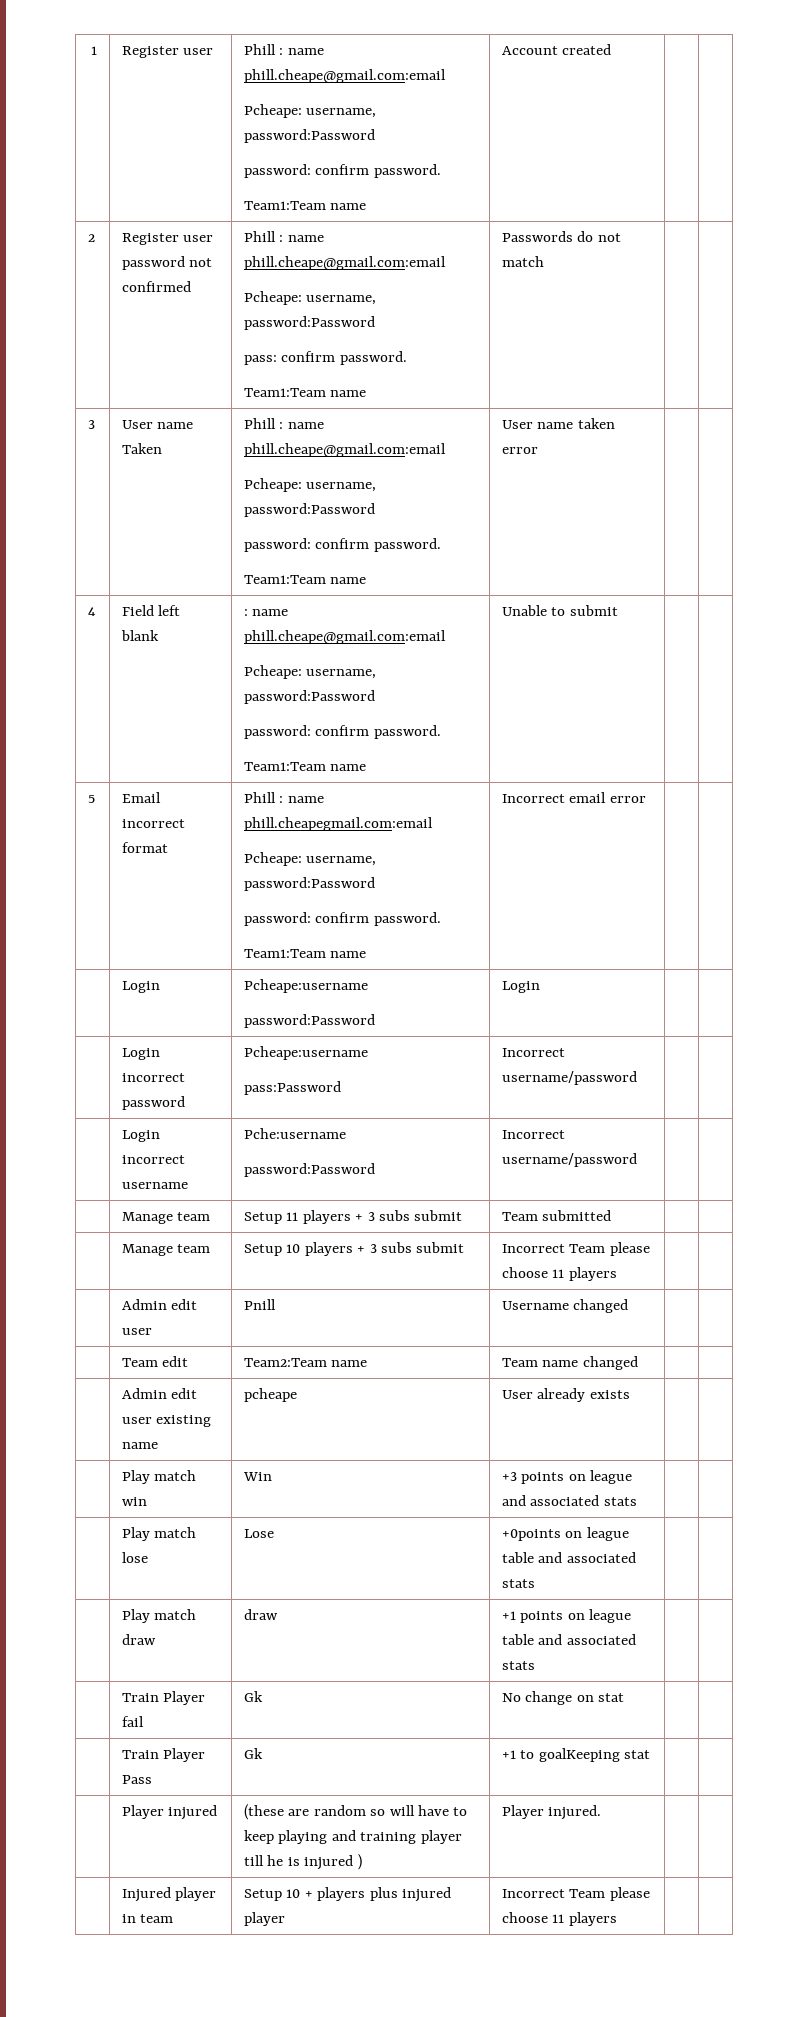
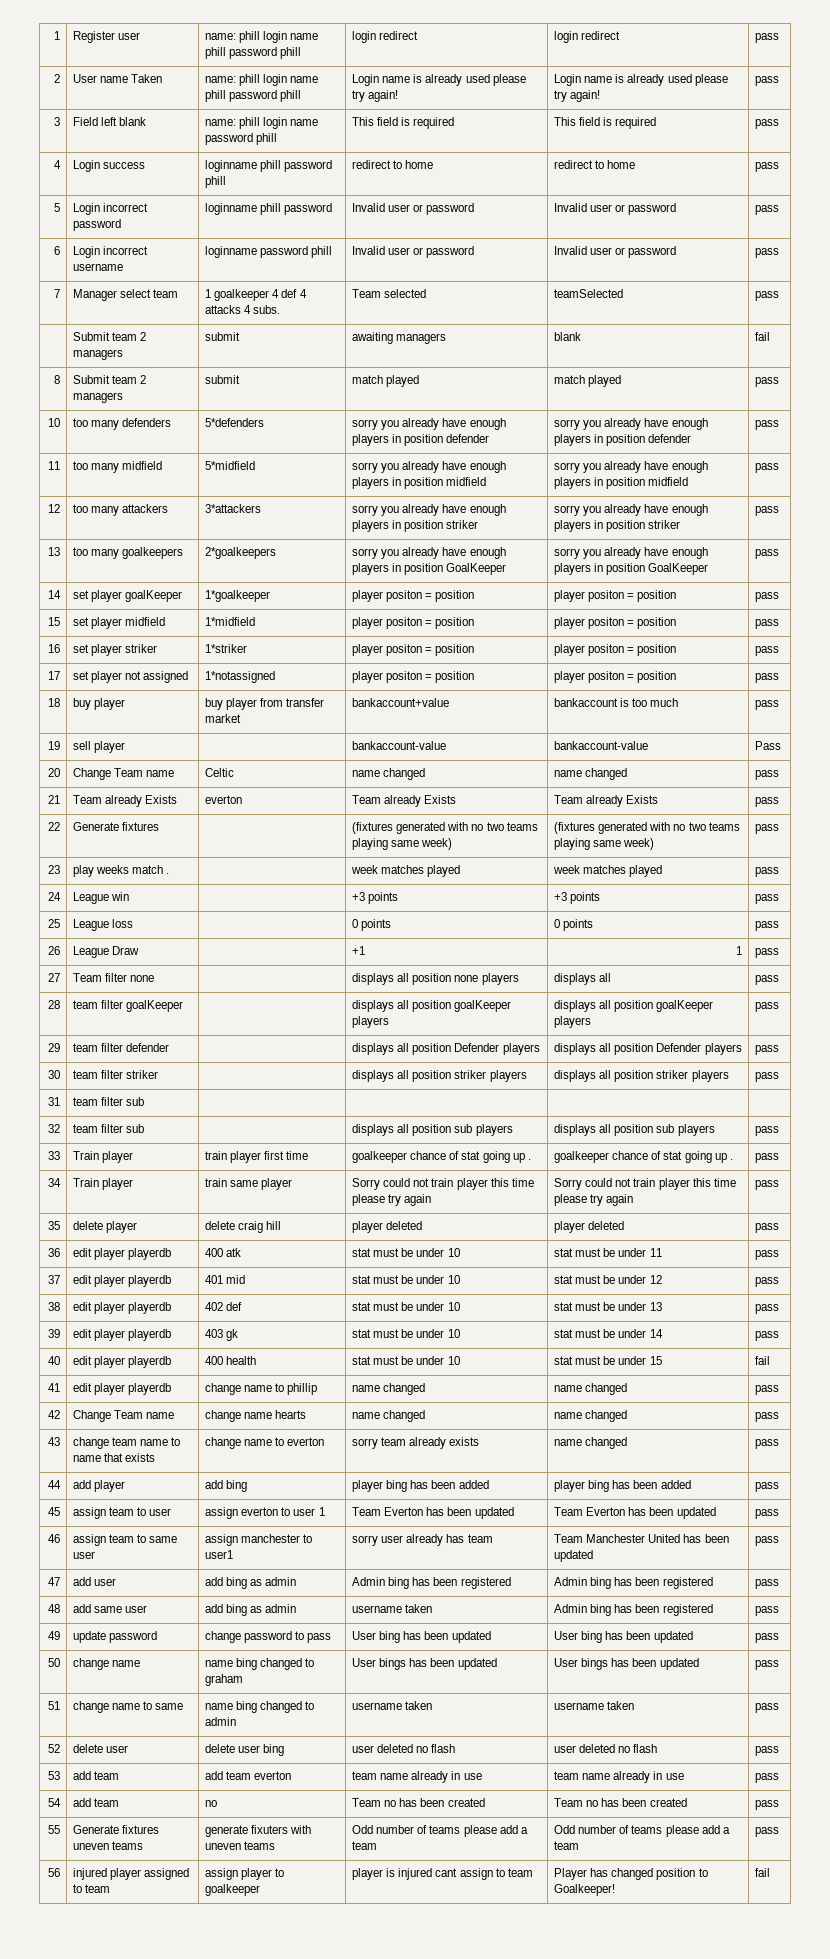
[243,44,324,55] [243,69,446,83] [243,104,377,118] [243,129,375,143] [243,164,441,178] [243,201,367,210] [501,44,612,55] [87,234,95,242] [121,233,214,245] [121,256,213,270] [121,281,191,292] [243,231,324,242] [243,256,446,270] [243,291,377,305] [243,316,375,330] [243,351,407,365] [243,388,367,397] [501,231,621,242] [501,256,544,267] [87,420,95,429] [121,420,194,429] [121,443,162,454] [243,418,324,429] [243,443,446,457] [243,478,377,492] [243,503,375,517] [243,538,441,552] [243,575,367,584] [501,418,615,429] [501,447,538,454] [87,607,96,616] [121,605,181,616] [120,630,159,641] [243,609,289,616] [243,630,446,644] [243,665,377,679] [243,690,375,704] [243,725,441,739] [243,762,367,771] [501,605,618,616] [87,795,95,803] [121,792,161,803] [121,819,185,828] [121,842,168,853] [243,792,324,803] [243,817,433,831] [243,852,377,866] [243,877,375,891] [243,912,441,926] [243,949,367,958] [501,792,646,803] [121,981,160,993] [243,979,368,993] [243,1014,375,1028] [501,981,540,993] [121,1048,160,1060] [121,1073,185,1082] [121,1096,185,1110] [243,1046,368,1060] [243,1081,341,1095] [501,1048,565,1057] [501,1071,637,1085] [121,1130,160,1142] [121,1155,185,1164] [121,1182,188,1189] [243,1128,346,1139] [243,1163,375,1177] [501,1130,565,1139] [501,1153,637,1167] [121,1212,211,1224] [243,1210,463,1224] [501,1210,612,1221] [121,1244,211,1256] [243,1242,465,1256] [501,1242,650,1256] [501,1267,617,1281] [121,1299,198,1310] [121,1328,152,1335] [243,1299,276,1310] [501,1299,629,1313] [121,1356,189,1367] [243,1358,368,1367] [501,1356,638,1370] [121,1388,198,1399] [121,1415,212,1427] [121,1442,158,1449] [243,1388,297,1402] [501,1388,630,1402] [121,1470,197,1484] [121,1497,147,1506] [242,1472,272,1481] [501,1470,633,1484] [501,1495,637,1506] [121,1527,197,1541] [121,1552,148,1563] [243,1529,274,1538] [501,1527,629,1541] [501,1552,636,1563] [501,1579,535,1588] [121,1609,197,1623] [121,1634,156,1645] [243,1609,278,1620] [501,1609,632,1623] [501,1634,636,1645] [501,1661,535,1670] [121,1691,206,1705] [121,1716,144,1727] [243,1691,263,1702] [501,1691,625,1705] [121,1748,206,1762] [121,1775,152,1784] [243,1748,263,1759] [501,1748,651,1762] [121,1805,218,1820] [243,1804,468,1820] [243,1830,462,1844] [243,1854,362,1870] [501,1805,602,1820] [121,1887,217,1902] [121,1914,174,1923] [243,1887,451,1902] [243,1912,285,1926] [501,1887,650,1901] [501,1912,617,1926] Phill : name phill.cheape@gmail.com:email // Pcheape: username, password:Password // password: confirm password. // Team1:Team name | Account created | | // 2 | Register user password not confirmed | Phill : name phill.cheape@gmail.com:email // Pcheape: username, password:Password // pass: confirm password. // Team1:Team name | Passwords do not match | | // 3 | User name Taken | Phill : name phill.cheape@gmail.com:email // Pcheape: username, password:Password // password: confirm password. // Team1:Team name | User name taken error | | // 4 | Field left blank | : name phill.cheape@gmail.com:email // Pcheape: username, password:Password // password: confirm password. // Team1:Team name | Unable to submit | | // 5 | Email incorrect format | Phill : name phill.cheapegmail.com:email // Pcheape: username, password:Password // password: confirm password. // Team1:Team name | Incorrect email error | | // | Login | Pcheape:username // password:Password | Login | | // | Login incorrect password | Pcheape:username // pass:Password | Incorrect username/password | | // | Login incorrect username | Pche:username // password:Password | Incorrect username/password | | // | Manage team | Setup 11 players + 3 subs submit | Team submitted | | // | Manage team | Setup 10 players + 3 subs submit | Incorrect Team please choose 11 players | | // | Admin edit user | Pnill | Username changed | | // | Team edit | Team2:Team name | Team name changed | | // | Admin edit user existing name | pcheape | User already exists | | // | Play match win | Win | +3 points on league and associated stats | | // | Play match lose | Lose | +0points on league table and associated stats | | // | Play match draw | draw | +1 points on league table and associated stats | | // | Train Player fail | Gk | No change on stat | | // | Train Player Pass | Gk | +1 to goalKeeping stat | | // | Player injured | (these are random so will have to keep playing and training player till he is injured ) | Player injured. | | // | Injured player in team | Setup 10 + players plus injured player | Incorrect Team please choose 11 players | | -> [205,31,319,43] [205,47,302,59] [352,31,419,43] [554,31,621,43] [755,33,780,43] [53,74,60,83] [73,74,163,83] [205,74,319,86] [205,90,302,102] [352,74,526,86] [352,90,399,102] [554,74,728,86] [554,90,601,102] [755,76,780,86] [53,117,60,126] [73,117,147,126] [205,117,319,129] [205,133,278,145] [352,117,455,129] [554,117,657,129] [755,119,780,129] [53,160,61,169] [73,160,146,172] [205,160,333,172] [205,176,227,188] [352,160,434,169] [554,160,636,169] [755,162,780,172] [53,203,60,212] [73,203,149,215] [73,219,122,231] [205,203,333,215] [352,203,475,215] [554,203,677,215] [755,205,780,215] [53,246,60,255] [73,246,149,258] [73,263,124,271] [205,246,333,258] [352,246,475,258] [554,246,677,258] [755,248,780,258] [53,289,60,298] [73,289,179,301] [205,289,307,301] [205,305,281,314] [352,289,427,298] [554,289,624,298] [755,291,780,301] [73,332,147,341] [73,349,124,360] [205,332,241,341] [352,332,447,344] [554,332,582,341] [755,332,771,341] [53,375,60,384] [73,375,147,384] [73,392,124,403] [205,375,241,384] [352,375,420,387] [554,375,622,387] [755,377,780,387] [47,418,60,427] [73,418,172,430] [205,418,265,427] [352,418,506,430] [352,434,490,446] [554,418,708,430] [554,434,692,446] [755,420,780,430] [47,461,60,470] [73,461,163,473] [205,461,256,470] [352,461,506,473] [352,477,487,489] [554,461,708,473] [554,477,689,489] [755,463,780,473] [47,504,60,513] [73,504,169,516] [205,504,262,513] [352,504,506,516] [352,520,479,532] [554,504,708,516] [554,520,681,532] [755,506,780,516] [47,547,60,556] [73,547,184,559] [205,547,277,559] [352,547,506,559] [352,563,507,575] [554,547,708,559] [554,563,709,575] [755,549,780,559] [47,590,61,599] [73,590,183,602] [205,590,271,602] [352,590,475,602] [554,590,677,602] [755,592,780,602] [47,617,60,626] [73,617,166,629] [205,617,256,626] [352,617,475,629] [554,617,677,629] [755,619,780,629] [47,644,60,653] [73,644,158,656] [205,644,248,653] [352,644,475,656] [554,644,677,656] [755,646,780,656] [47,671,60,680] [73,671,189,683] [205,671,276,683] [352,671,475,683] [554,671,677,683] [755,673,780,683] [47,698,60,707] [73,698,126,710] [205,698,325,710] [205,714,242,723] [352,698,450,707] [554,698,679,707] [755,700,780,710] [47,741,60,750] [73,741,126,753] [352,741,447,750] [554,741,649,750] [755,741,782,750] [47,768,60,777] [73,768,175,780] [205,768,235,777] [352,768,426,780] [554,768,628,780] [755,770,780,780] [47,795,60,804] [73,795,178,807] [205,795,243,804] [352,795,457,807] [554,795,659,807] [755,797,780,807] [47,822,60,831] [73,822,160,831] [352,822,538,834] [352,838,453,850] [554,822,740,834] [554,838,655,850] [755,824,780,834] [47,865,60,874] [73,865,170,877] [351,865,461,877] [553,865,663,877] [755,867,780,877] [47,892,61,901] [73,892,130,904] [352,892,399,904] [554,892,601,904] [755,894,780,904] [47,919,60,928] [73,919,134,931] [352,919,392,931] [554,919,594,931] [755,921,780,931] [47,946,60,955] [73,946,140,958] [352,946,366,955] [735,946,742,955] [755,948,780,958] [47,973,60,982] [73,973,155,982] [352,973,519,985] [554,973,612,985] [755,975,780,985] [47,1000,60,1009] [73,1000,184,1012] [352,1000,512,1012] [352,1016,390,1028] [554,1000,714,1012] [554,1016,592,1028] [755,1002,780,1012] [47,1043,60,1052] [73,1043,170,1052] [352,1043,540,1055] [554,1043,742,1055] [755,1045,780,1055] [47,1070,60,1079] [73,1070,159,1079] [352,1070,527,1082] [554,1070,729,1082] [755,1072,780,1082] [47,1097,60,1106] [73,1097,145,1106] [47,1124,60,1133] [73,1124,145,1133] [352,1124,513,1136] [554,1124,715,1136] [755,1126,780,1136] [47,1151,60,1160] [73,1151,134,1163] [205,1151,309,1163] [352,1151,531,1163] [554,1151,733,1163] [755,1153,780,1163] [47,1178,61,1187] [73,1178,134,1190] [205,1178,293,1190] [352,1178,534,1190] [352,1194,432,1206] [554,1178,736,1190] [554,1194,634,1206] [755,1180,780,1190] [47,1221,60,1230] [73,1221,138,1233] [205,1221,282,1233] [352,1221,423,1233] [554,1221,625,1233] [755,1223,780,1233] [47,1248,60,1257] [73,1248,172,1260] [205,1248,242,1257] [352,1248,460,1257] [554,1248,662,1257] [755,1250,780,1260] [47,1275,60,1284] [73,1275,172,1287] [205,1275,246,1284] [352,1275,460,1284] [554,1275,662,1284] [755,1277,780,1287] [47,1302,60,1311] [73,1302,172,1314] [205,1302,243,1311] [352,1302,460,1311] [554,1302,662,1311] [755,1304,780,1314] [47,1329,60,1338] [73,1329,172,1341] [205,1329,239,1341] [352,1329,460,1338] [554,1329,663,1338] [755,1331,780,1341] [47,1356,60,1365] [73,1356,172,1368] [205,1356,257,1365] [352,1356,460,1365] [554,1356,662,1365] [755,1356,771,1365] [47,1383,60,1392] [73,1383,172,1395] [205,1383,318,1395] [352,1383,426,1395] [554,1383,628,1395] [755,1385,780,1395] [47,1410,60,1419] [73,1410,175,1422] [205,1410,307,1422] [352,1410,426,1422] [554,1410,628,1422] [755,1412,780,1422] [47,1437,60,1446] [73,1437,181,1449] [73,1453,156,1462] [205,1437,325,1449] [352,1437,480,1449] [554,1437,628,1449] [755,1439,780,1449] [47,1480,61,1489] [73,1480,126,1492] [205,1480,248,1492] [352,1480,489,1492] [554,1480,691,1492] [755,1482,780,1492] [47,1507,60,1516] [73,1507,172,1519] [205,1507,325,1519] [352,1507,514,1519] [554,1507,716,1519] [755,1509,780,1519] [47,1534,60,1543] [73,1534,178,1546] [73,1551,96,1559] [205,1534,313,1546] [205,1550,234,1559] [352,1534,493,1546] [554,1534,729,1543] [554,1550,594,1562] [755,1536,780,1546] [47,1577,60,1586] [73,1577,117,1586] [205,1577,297,1589] [352,1577,511,1589] [554,1577,713,1589] [755,1579,780,1589] [47,1604,60,1613] [73,1604,148,1613] [205,1604,297,1616] [352,1604,433,1613] [554,1604,713,1616] [755,1606,780,1616] [47,1631,60,1640] [73,1631,158,1643] [205,1631,332,1643] [352,1631,491,1643] [554,1631,693,1643] [755,1633,780,1643] [47,1658,60,1667] [73,1658,141,1670] [205,1658,315,1670] [205,1674,244,1686] [352,1658,497,1670] [554,1658,699,1670] [755,1660,780,1670] [47,1701,60,1710] [73,1701,184,1713] [205,1701,315,1713] [205,1717,237,1726] [352,1701,433,1710] [554,1701,635,1710] [755,1703,780,1713] [47,1744,60,1753] [73,1744,129,1753] [205,1744,285,1756] [352,1744,456,1753] [554,1744,658,1753] [755,1746,780,1756] [47,1771,60,1780] [73,1771,120,1780] [205,1771,292,1780] [352,1771,482,1783] [554,1771,684,1783] [755,1773,780,1783] [47,1798,61,1807] [73,1798,120,1807] [205,1800,218,1807] [352,1798,485,1807] [554,1798,687,1807] [755,1800,780,1810] [47,1825,60,1834] [73,1825,160,1834] [73,1841,144,1850] [205,1825,312,1837] [205,1841,276,1850] [352,1825,528,1837] [352,1841,378,1850] [554,1825,730,1837] [554,1841,580,1850] [755,1827,780,1837] [47,1868,60,1877] [73,1868,190,1880] [73,1884,111,1893] [205,1868,285,1880] [205,1884,261,1896] [352,1868,533,1880] [554,1868,708,1880] [554,1884,616,1896] [755,1868,771,1877] name: phill login name phill password phill | login redirect | login redirect | pass // 2 | User name Taken | name: phill login name phill password phill | Login name is already used please try again! | Login name is already used please try again! | pass // 3 | Field left blank | name: phill login name password phill | This field is required | This field is required | pass // 4 | Login success | loginname phill password phill | redirect to home | redirect to home | pass // 5 | Login incorrect password | loginname phill password | Invalid user or password | Invalid user or password | pass // 6 | Login incorrect username | loginname password phill | Invalid user or password | Invalid user or password | pass // 7 | Manager select team | 1 goalkeeper 4 def 4 attacks 4 subs. | Team selected | teamSelected | pass // | Submit team 2 managers | submit | awaiting managers | blank | fail // 8 | Submit team 2 managers | submit | match played | match played | pass // 10 | too many defenders | 5*defenders | sorry you already have enough players in position defender | sorry you already have enough players in position defender | pass // 11 | too many midfield | 5*midfield | sorry you already have enough players in position midfield | sorry you already have enough players in position midfield | pass // 12 | too many attackers | 3*attackers | sorry you already have enough players in position striker | sorry you already have enough players in position striker | pass // 13 | too many goalkeepers | 2*goalkeepers | sorry you already have enough players in position GoalKeeper | sorry you already have enough players in position GoalKeeper | pass // 14 | set player goalKeeper | 1*goalkeeper | player positon = position | player positon = position | pass // 15 | set player midfield | 1*midfield | player positon = position | player positon = position | pass // 16 | set player striker | 1*striker | player positon = position | player positon = position | pass // 17 | set player not assigned | 1*notassigned | player positon = position | player positon = position | pass // 18 | buy player | buy player from transfer market | bankaccount+value | bankaccount is too much | pass // 19 | sell player | | bankaccount-value | bankaccount-value | Pass // 20 | Change Team name | Celtic | name changed | name changed | pass // 21 | Team already Exists | everton | Team already Exists | Team already Exists | pass // 22 | Generate fixtures | | (fixtures generated with no two teams playing same week) | (fixtures generated with no two teams playing same week) | pass // 23 | play weeks match . | | week matches played | week matches played | pass // 24 | League win | | +3 points | +3 points | pass // 25 | League loss | | 0 points | 0 points | pass // 26 | League Draw | | +1 | 1 | pass // 27 | Team filter none | | displays all position none players | displays all | pass // 28 | team filter goalKeeper | | displays all position goalKeeper players | displays all position goalKeeper players | pass // 29 | team filter defender | | displays all position Defender players | displays all position Defender players | pass // 30 | team filter striker | | displays all position striker players | displays all position striker players | pass // 31 | team filter sub | | | | // 32 | team filter sub | | displays all position sub players | displays all position sub players | pass // 33 | Train player | train player first time | goalkeeper chance of stat going up . | goalkeeper chance of stat going up . | pass // 34 | Train player | train same player | Sorry could not train player this time please try again | Sorry could not train player this time please try again | pass // 35 | delete player | delete craig hill | player deleted | player deleted | pass // 36 | edit player playerdb | 400 atk | stat must be under 10 | stat must be under 11 | pass // 37 | edit player playerdb | 401 mid | stat must be under 10 | stat must be under 12 | pass // 38 | edit player playerdb | 402 def | stat must be under 10 | stat must be under 13 | pass // 39 | edit player playerdb | 403 gk | stat must be under 10 | stat must be under 14 | pass // 40 | edit player playerdb | 400 health | stat must be under 10 | stat must be under 15 | fail // 41 | edit player playerdb | change name to phillip | name changed | name changed | pass // 42 | Change Team name | change name hearts | name changed | name changed | pass // 43 | change team name to name that exists | change name to everton | sorry team already exists | name changed | pass // 44 | add player | add bing | player bing has been added | player bing has been added | pass // 45 | assign team to user | assign everton to user 1 | Team Everton has been updated | Team Everton has been updated | pass // 46 | assign team to same user | assign manchester to user1 | sorry user already has team | Team Manchester United has been updated | pass // 47 | add user | add bing as admin | Admin bing has been registered | Admin bing has been registered | pass // 48 | add same user | add bing as admin | username taken | Admin bing has been registered | pass // 49 | update password | change password to pass | User bing has been updated | User bing has been updated | pass // 50 | change name | name bing changed to graham | User bings has been updated | User bings has been updated | pass // 51 | change name to same | name bing changed to admin | username taken | username taken | pass // 52 | delete user | delete user bing | user deleted no flash | user deleted no flash | pass // 53 | add team | add team everton | team name already in use | team name already in use | pass // 54 | add team | no | Team no has been created | Team no has been created | pass // 55 | Generate fixtures uneven teams | generate fixuters with uneven teams | Odd number of teams please add a team | Odd number of teams please add a team | pass // 56 | injured player assigned to team | assign player to goalkeeper | player is injured cant assign to team | Player has changed position to Goalkeeper! | fail

